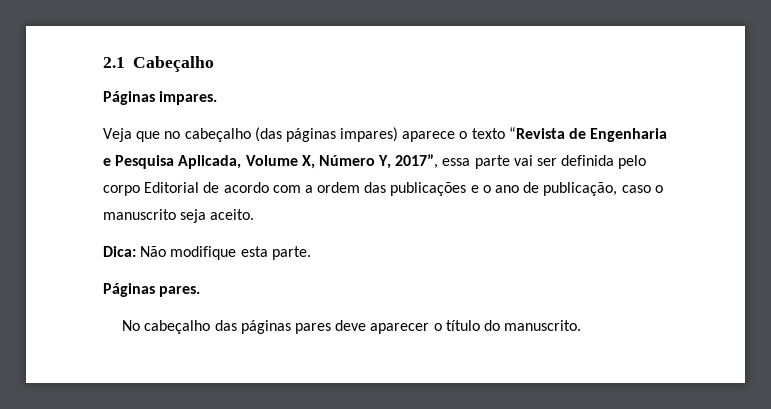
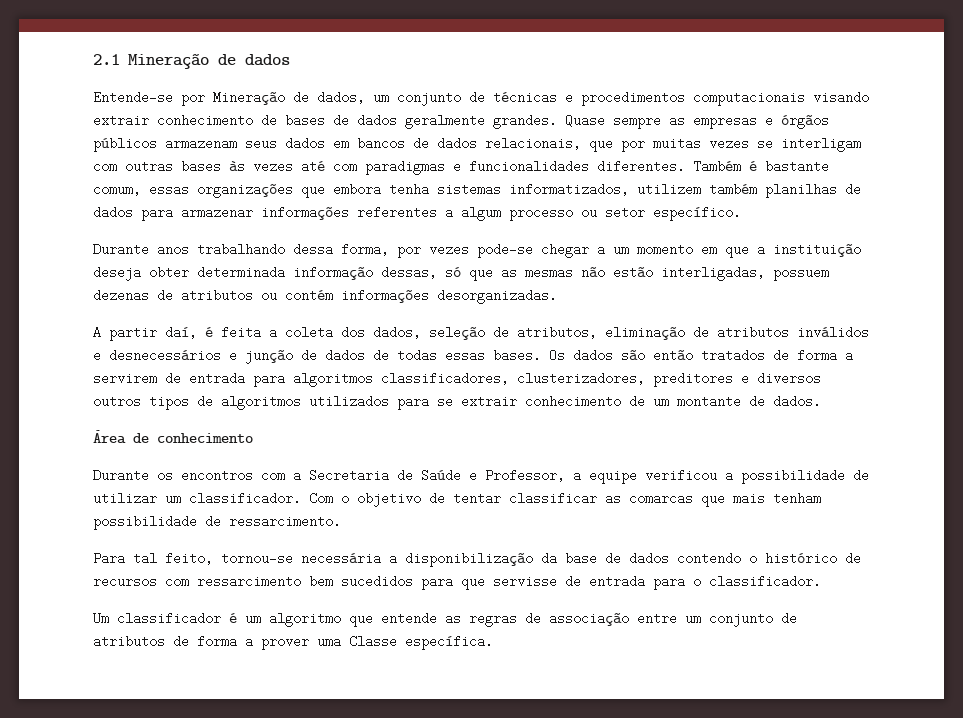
[132,56,214,72] [103,91,218,105] [103,127,668,142] [103,154,647,169] [103,182,663,196] [103,209,255,223] [103,246,311,260] [103,283,201,297] [122,320,582,334] Cabeçalho // Páginas impares. // Veja que no cabeçalho (das páginas impares) aparece o texto “Revista de Engenharia e Pesquisa Aplicada, Volume X, Número Y, 2017”, essa parte vai ser definida pelo corpo Editorial de acordo com a ordem das publicações e o ano de publicação, caso o manuscrito seja aceito. // Dica: Não modifique esta parte. // Páginas pares. // No cabeçalho das páginas pares deve aparecer o título do manuscrito. -> [127,54,290,69] [93,91,869,106] [93,114,829,129] [93,137,861,152] [93,160,829,175] [93,183,861,198] [93,206,741,221] [93,243,861,258] [93,266,829,281] [93,289,557,304] [93,326,869,341] [93,349,853,364] [93,372,821,387] [93,395,821,410] [93,430,253,444] [93,469,869,484] [93,492,821,507] [93,515,341,530] [93,552,861,567] [93,575,821,590] [93,612,797,627] [93,635,493,650] Mineração de dados // Entende-se por Mineração de dados, um conjunto de técnicas e procedimentos computacionais visando extrair conhecimento de bases de dados geralmente grandes. Quase sempre as empresas e órgãos públicos armazenam seus dados em bancos de dados relacionais, que por muitas vezes se interligam com outras bases às vezes até com paradigmas e funcionalidades diferentes. Também é bastante comum, essas organizações que embora tenha sistemas informatizados, utilizem também planilhas de dados para armazenar informações referentes a algum processo ou setor específico. // Durante anos trabalhando dessa forma, por vezes pode-se chegar a um momento em que a instituição deseja obter determinada informação dessas, só que as mesmas não estão interligadas, possuem dezenas de atributos ou contém informações desorganizadas. // A partir daí, é feita a coleta dos dados, seleção de atributos, eliminação de atributos inválidos e desnecessários e junção de dados de todas essas bases. Os dados são então tratados de forma a servirem de entrada para algoritmos classificadores, clusterizadores, preditores e diversos outros tipos de algoritmos utilizados para se extrair conhecimento de um montante de dados. // Área de conhecimento // Durante os encontros com a Secretaria de Saúde e Professor, a equipe verificou a possibilidade de utilizar um classificador. Com o objetivo de tentar classificar as comarcas que mais tenham possibilidade de ressarcimento. // Para tal feito, tornou-se necessária a disponibilização da base de dados contendo o histórico de recursos com ressarcimento bem sucedidos para que servisse de entrada para o classificador. // Um classificador é um algoritmo que entende as regras de associação entre um conjunto de atributos de forma a prover uma Classe específica.

